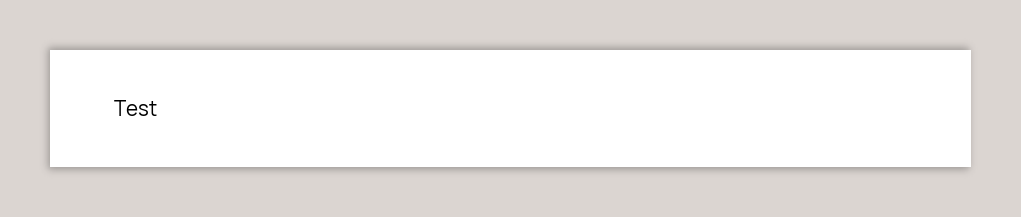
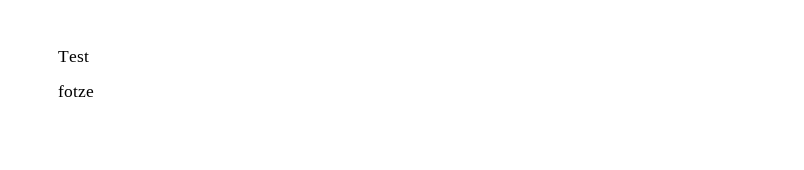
(157, 108) none -> [58,85,94,97] // fotze

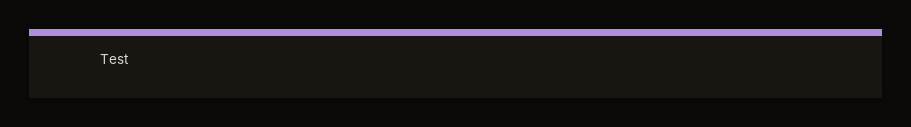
[58,85,94,97] // fotze -> (129, 59) none

